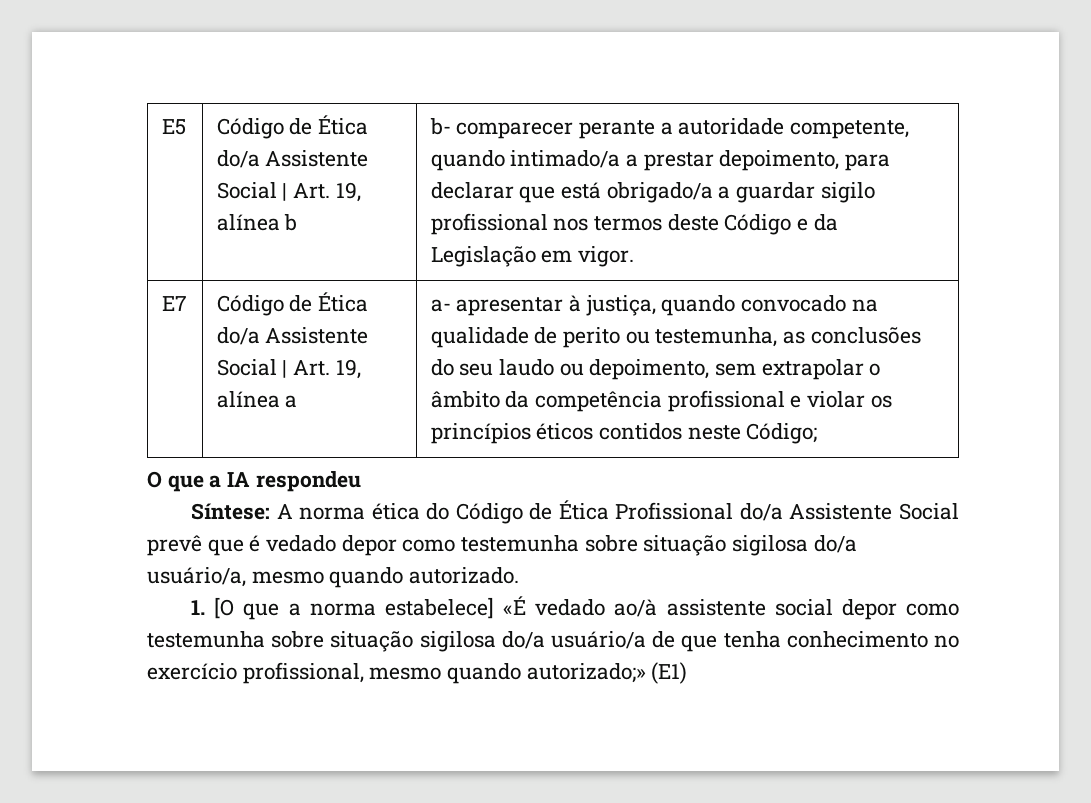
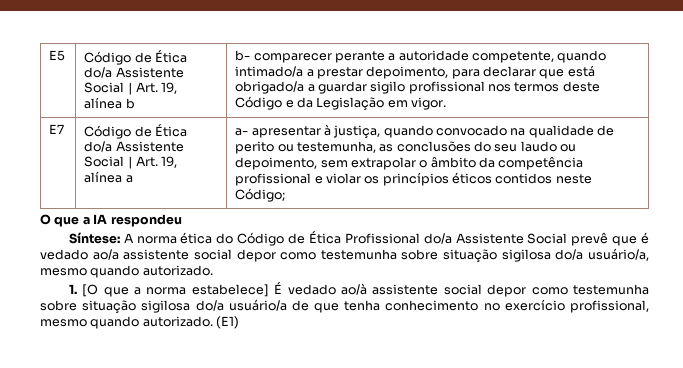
(337, 543) none -> [92,249,232,260] ao/a assistente social
[503,596,527,615] «É -> [274,282,283,294] É
[526,663,646,683] autorizado;» -> [142,316,213,327] autorizado.

